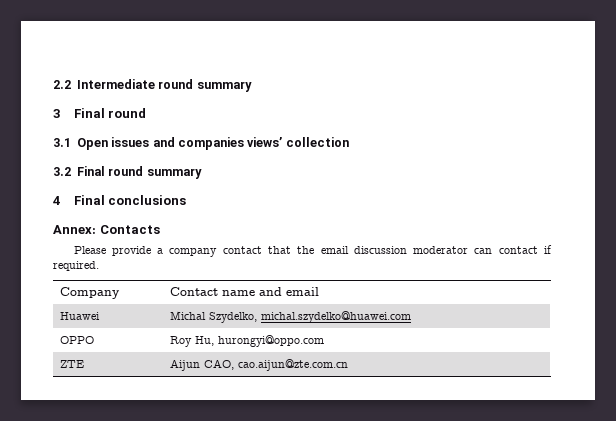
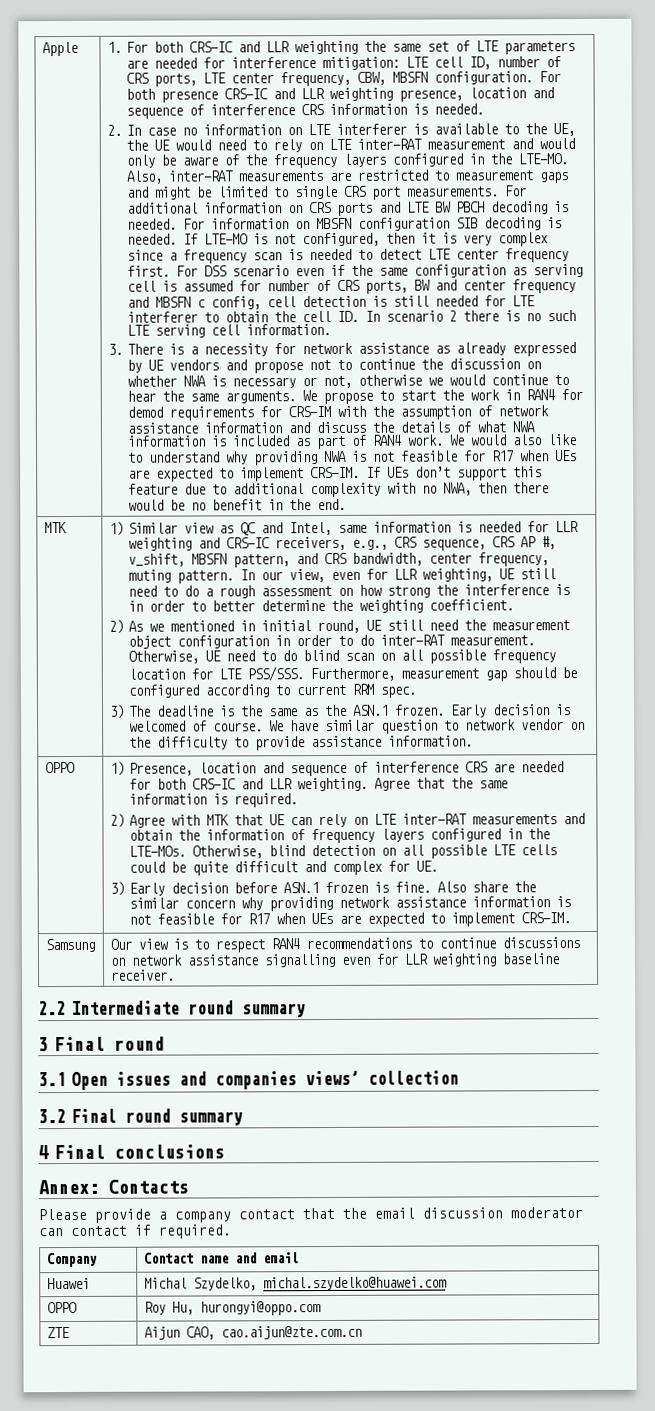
(53, 84) none -> [41,41,78,57] [106,40,576,55] [126,56,562,71] [126,71,562,87] [126,87,555,103] [126,103,485,119] [106,123,576,137] [126,138,576,153] [126,153,569,169] [126,169,569,184] [127,185,528,200] [127,201,570,216] [127,217,563,231] [127,232,550,247] [127,248,570,264] [127,264,584,278] [127,279,577,294] [127,295,536,310] [127,310,577,323] [127,323,332,338] [107,342,577,357] [127,358,542,374] [127,374,570,389] [127,389,584,405] [127,405,550,421] [127,421,536,434] [127,434,578,450] [128,450,578,466] [128,466,543,482] [128,482,550,498] [128,498,347,511] [43,522,67,534] [108,521,580,536] [128,536,557,551] [128,552,550,568] [128,568,557,584] [128,584,571,599] [128,599,515,613] [108,619,571,634] [128,634,536,649] [128,649,557,664] [128,666,578,682] [128,683,417,698] [108,704,572,719] [129,719,586,734] [129,735,474,751] [44,761,75,774] [109,761,565,777] [129,777,509,792] [129,793,299,808] [109,813,586,828] [129,828,551,844] [129,844,558,859] [129,860,439,876] [109,881,537,896] [129,896,572,912] [129,912,572,927] [44,938,95,953] [109,937,580,953] [109,953,559,968] [110,969,175,981] Apple | 1. For both CRS-IC and LLR weighting the same set of LTE parameters are needed for interference mitigation: LTE cell ID, number of CRS ports, LTE center frequency, CBW, MBSFN configuration. For both presence CRS-IC and LLR weighting presence, location and sequence of interference CRS information is needed. // 2. In case no information on LTE interferer is available to the UE, the UE would need to rely on LTE inter-RAT measurement and would only be aware of the frequency layers configured in the LTE-MO. Also, inter-RAT measurements are restricted to measurement gaps and might be limited to single CRS port measurements. For additional information on CRS ports and LTE BW PBCH decoding is needed. For information on MBSFN configuration SIB decoding is needed. If LTE-MO is not configured, then it is very complex since a frequency scan is needed to detect LTE center frequency first. For DSS scenario even if the same configuration as serving cell is assumed for number of CRS ports, BW and center frequency and MBSFN c config, cell detection is still needed for LTE interferer to obtain the cell ID. In scenario 2 there is no such LTE serving cell information. // 3. There is a necessity for network assistance as already expressed by UE vendors and propose not to continue the discussion on whether NWA is necessary or not, otherwise we would continue to hear the same arguments. We propose to start the work in RAN4 for demod requirements for CRS-IM with the assumption of network assistance information and discuss the details of what NWA information is included as part of RAN4 work. We would also like to understand why providing NWA is not feasible for R17 when UEs are expected to implement CRS-IM. If UEs don’t support this feature due to additional complexity with no NWA, then there would be no benefit in the end. // MTK | 1) Similar view as QC and Intel, same information is needed for LLR weighting and CRS-IC receivers, e.g., CRS sequence, CRS AP #, v_shift, MBSFN pattern, and CRS bandwidth, center frequency, muting pattern. In our view, even for LLR weighting, UE still need to do a rough assessment on how strong the interference is in order to better determine the weighting coefficient. // 2) As we mentioned in initial round, UE still need the measurement object configuration in order to do inter-RAT measurement. Otherwise, UE need to do blind scan on all possible frequency location for LTE PSS/SSS. Furthermore, measurement gap should be configured according to current RRM spec. // 3) The deadline is the same as the ASN.1 frozen. Early decision is welcomed of course. We have similar question to network vendor on the difficulty to provide assistance information. // OPPO | 1) Presence, location and sequence of interference CRS are needed for both CRS-IC and LLR weighting. Agree that the same information is required. // 2) Agree with MTK that UE can rely on LTE inter-RAT measurements and obtain the information of frequency layers configured in the LTE-MOs. Otherwise, blind detection on all possible LTE cells could be quite difficult and complex for UE. // 3) Early decision before ASN.1 frozen is fine. Also share the similar concern why providing network assistance information is not feasible for R17 when UEs are expected to implement CRS-IM. // Samsung | Our view is to respect RAN4 recommendations to continue discussions on network assistance signalling even for LLR weighting baseline receiver. //

